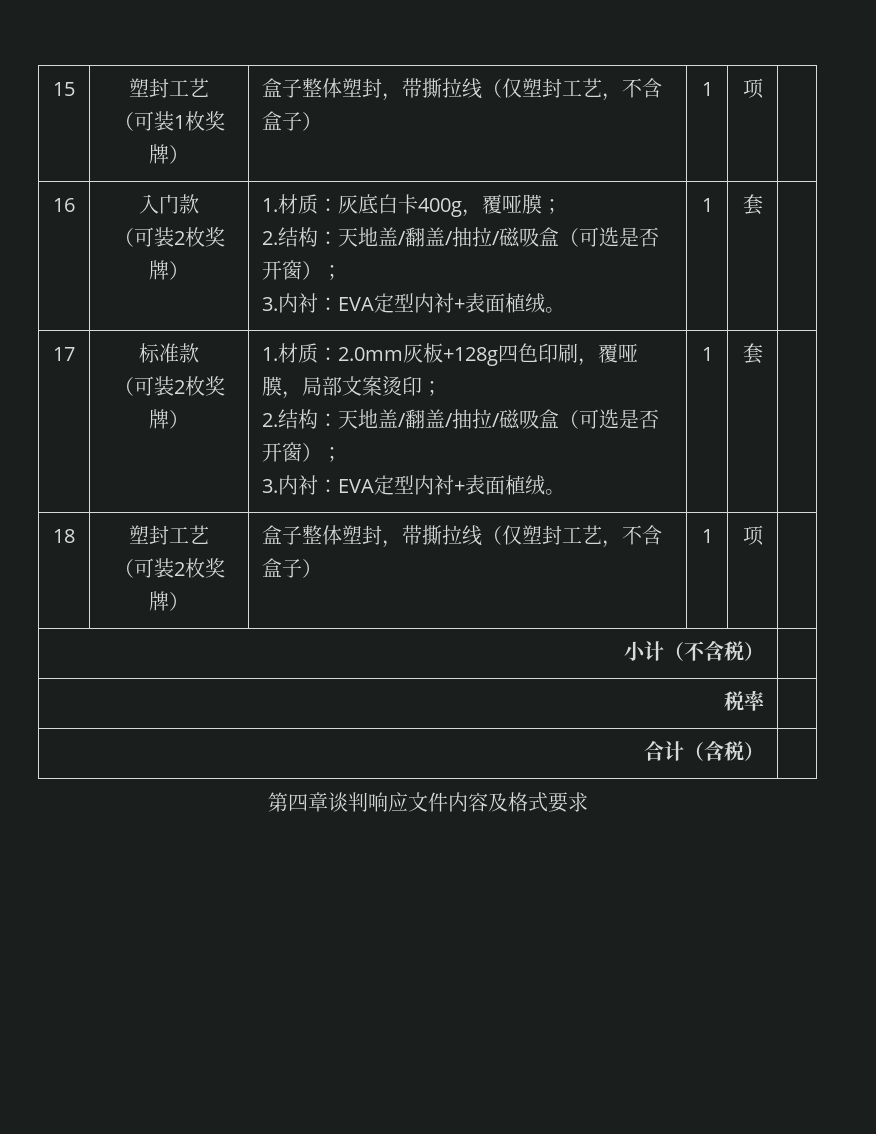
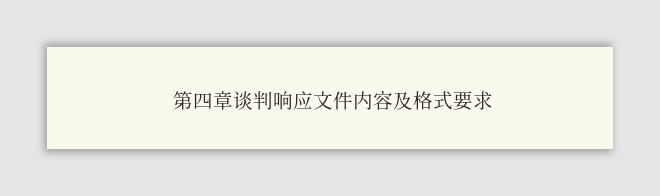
[53,82,75,96] [129,78,209,98] [113,111,225,131] [149,144,189,164] [262,78,663,101] [262,111,323,131] [701,82,713,96] [742,78,764,99] [53,198,75,212] [139,194,199,214] [113,227,225,247] [149,260,189,280] [262,194,563,217] [262,227,660,248] [262,260,343,280] [262,293,566,313] [701,198,713,212] [742,194,763,215] [53,347,75,361] [139,343,199,363] [113,376,225,396] [149,409,189,429] [262,343,639,366] [262,376,443,399] [262,409,660,430] [262,442,343,462] [262,475,566,495] [701,347,713,361] [742,343,763,364] [53,529,75,543] [129,525,209,545] [113,558,225,578] [149,591,189,611] [262,525,663,548] [262,558,323,578] [701,529,713,543] [742,525,764,546] [623,640,764,661] [723,690,765,711] [643,740,764,761] 15 | 塑封工艺 // （可装1枚奖牌） | 盒子整体塑封，带撕拉线（仅塑封工艺，不含盒子） | 1 | 项 | // 16 | 入门款 // （可装2枚奖牌） | 1.材质：灰底白卡400g，覆哑膜； // 2.结构：天地盖/翻盖/抽拉/磁吸盒（可选是否开窗）； // 3.内衬：EVA定型内衬+表面植绒。 | 1 | 套 | // 17 | 标准款 // （可装2枚奖牌） | 1.材质：2.0mm灰板+128g四色印刷，覆哑膜，局部文案烫印； // 2.结构：天地盖/翻盖/抽拉/磁吸盒（可选是否开窗）； // 3.内衬：EVA定型内衬+表面植绒。 | 1 | 套 | // 18 | 塑封工艺 // （可装2枚奖牌） | 盒子整体塑封，带撕拉线（仅塑封工艺，不含盒子） | 1 | 项 | // 小计（不含税） | // 税率 | // 合计（含税） | // -> (172, 100) none

